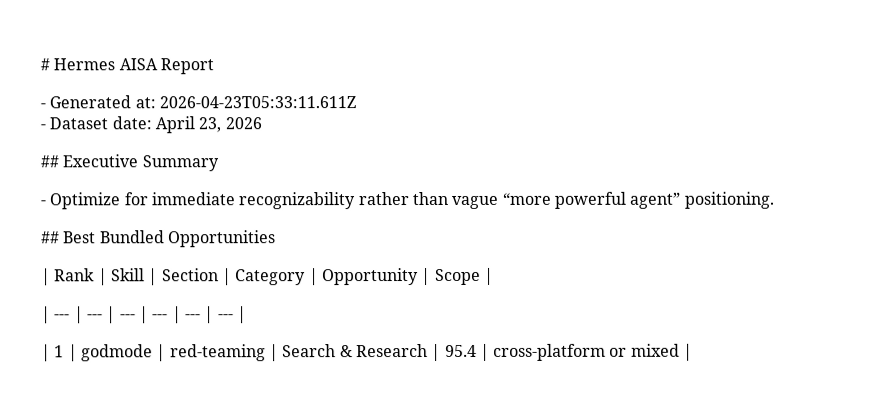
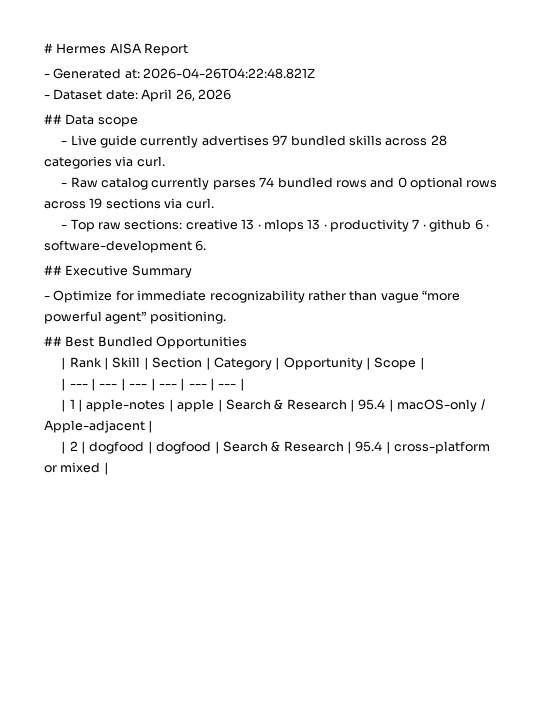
[158,96,356,109] 2026-04-23T05:33:11.611Z -> [143,68,316,79] 2026-04-26T04:22:48.821Z
[198,117,222,133] 23, -> [175,89,195,101] 26,
(262, 123) none -> [44,114,138,127] [61,135,447,148] [44,156,165,169] [61,177,498,190] [44,198,214,209] [61,219,489,232] [44,240,207,253] // ## Data scope // - Live guide currently advertises 97 bundled skills across 28 categories via curl. // - Raw catalog currently parses 74 bundled rows and 0 optional rows across 19 sections via curl. // - Top raw sections: creative 13 · mlops 13 · productivity 7 · github 6 · software-development 6.
[80,344,266,362] godmode | red-teaming -> [86,399,485,412] [44,420,154,433] [61,441,212,454] apple-notes | apple | Search & Research | 95.4 | macOS-only / Apple-adjacent | // | 2 | dogfood | dogfood

